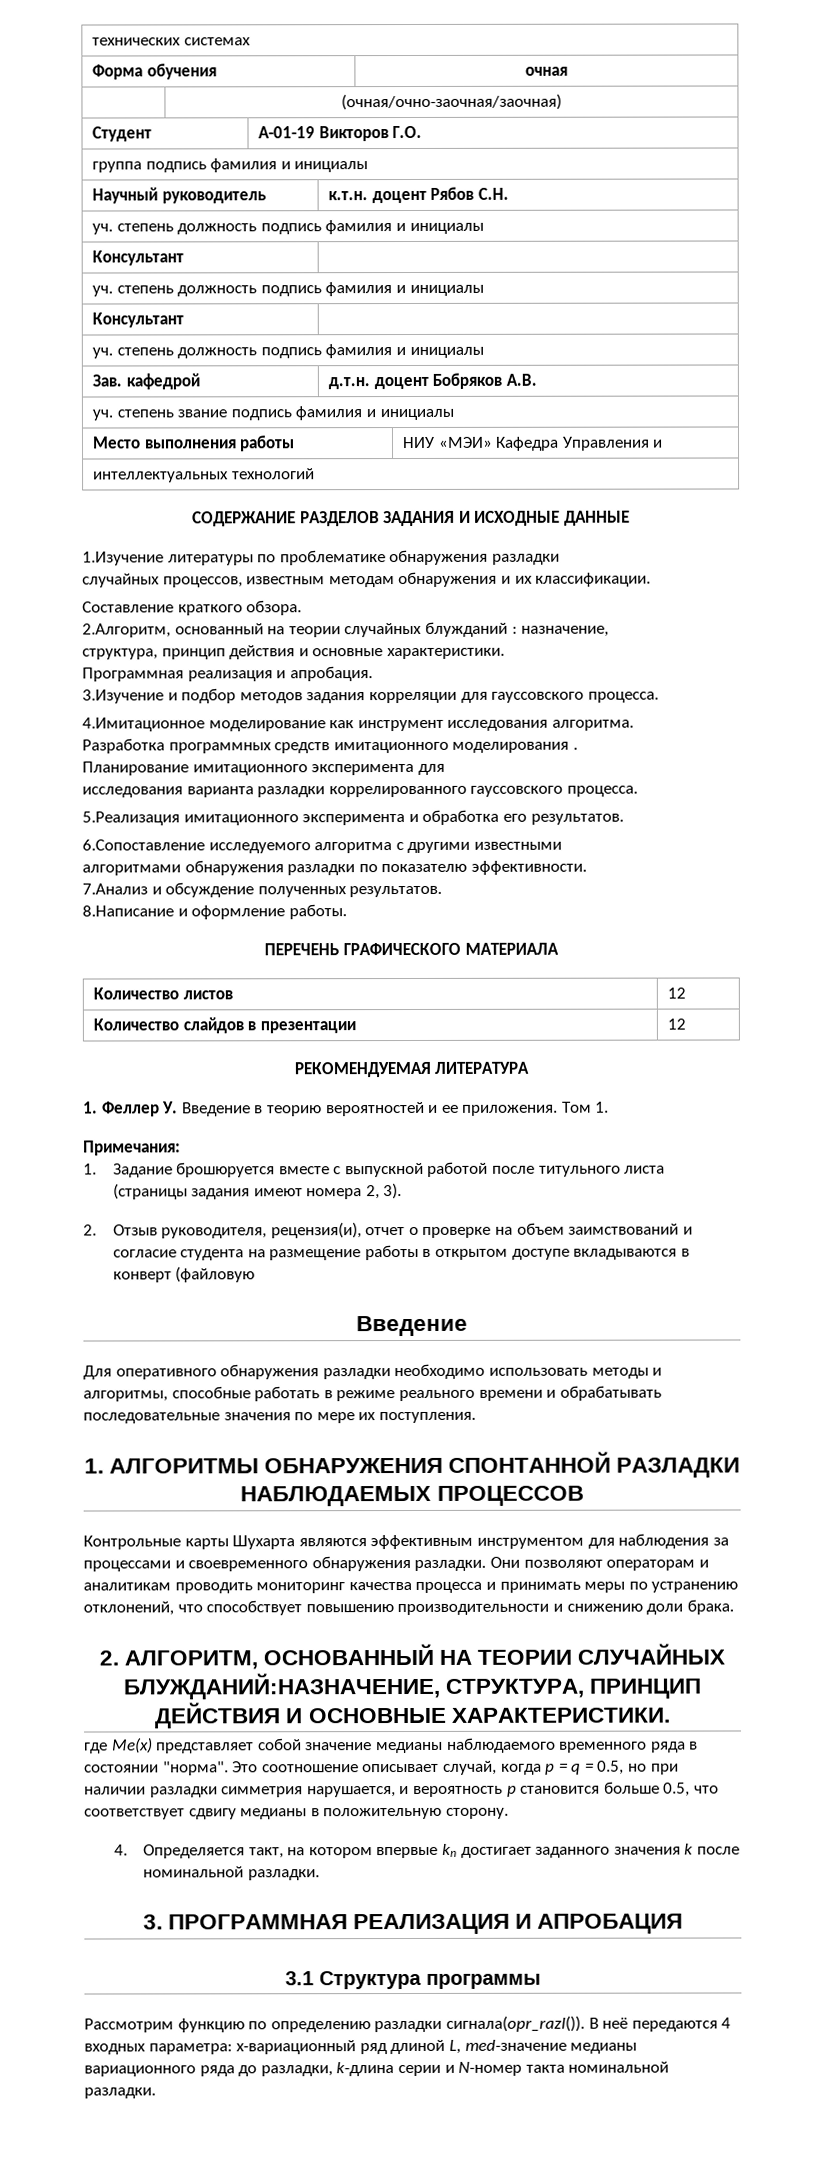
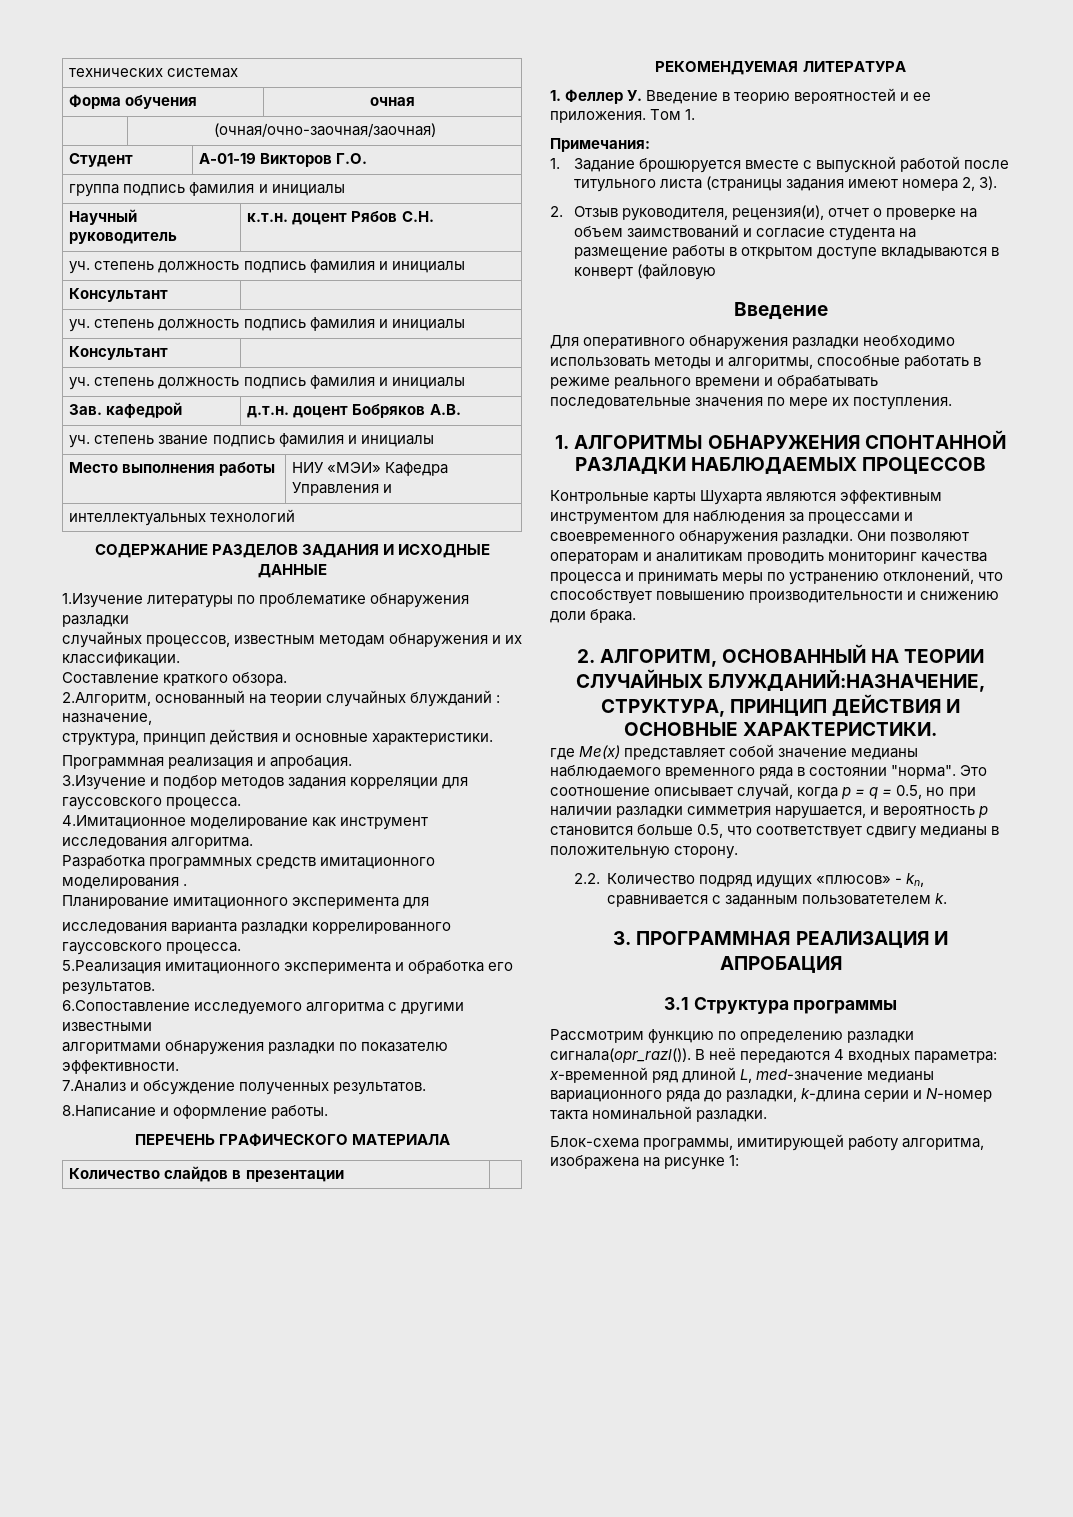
[93,987,233,1000] [667,987,687,999] // Количество листов | 12 -> (451, 1139) none
[667,1018,687,1030] 12 -> (344, 1176) none
[113,1843,740,1859] [143,1866,320,1881] 4. Определяется такт, на котором впервые kn достигает заданного значения k после номинальной разладки. -> [573,873,925,888] [607,893,948,907] 2.2. Количество подряд идущих «плюсов» - kn, сравнивается с заданным пользоватетелем k.
[236,2040,357,2055] x-вариационный -> [549,1067,648,1083] x-временной
(156, 2093) none -> [550,1134,985,1151] [550,1155,740,1170] // Блок-схема программы, имитирующей работу алгоритма, изображена на рисунке 1:

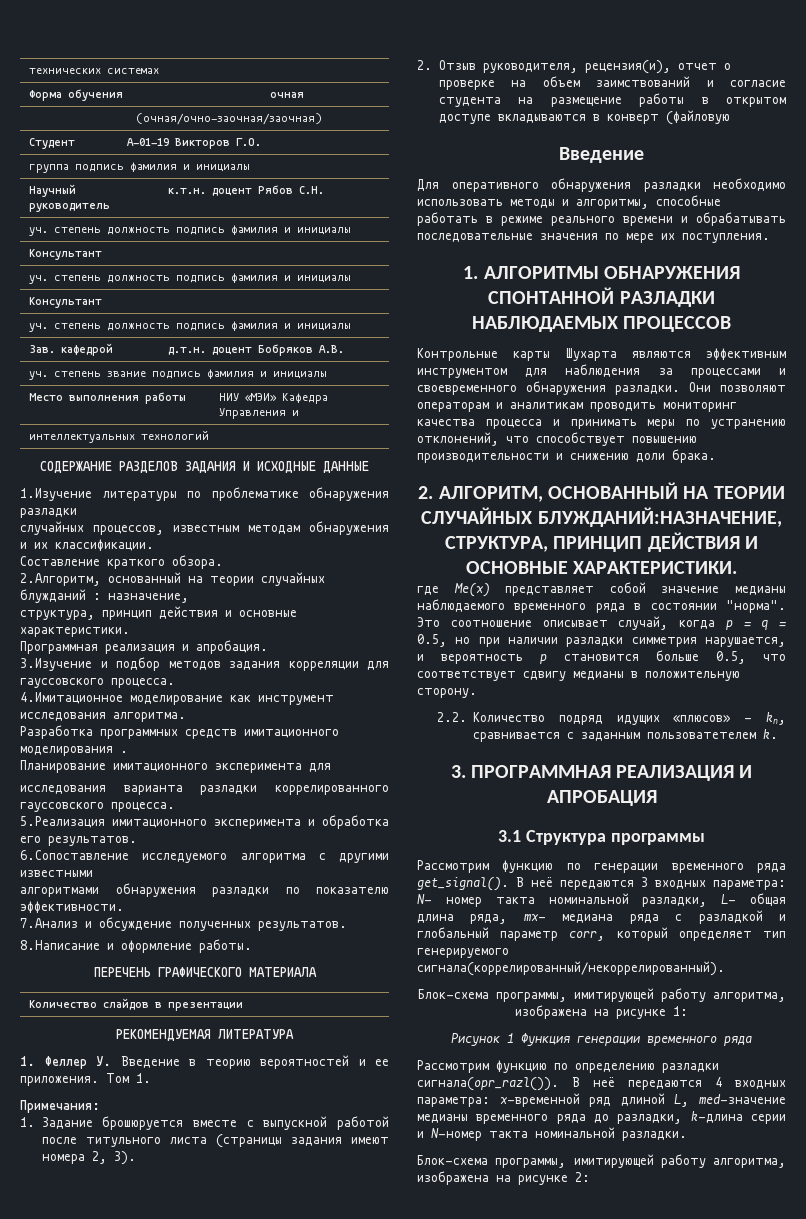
(898, 1007) none -> [417,860,786,873] [417,877,786,891] [417,893,786,907] [417,910,786,924] [417,927,786,941] [417,948,509,958] [417,961,725,976] [417,988,786,1002] [515,1005,688,1019] [451,1033,752,1046] // Рассмотрим функцию по генерации временного ряда get_signal(). В неё передаются 3 входных параметра: N- номер такта номинальной разладки, L- общая длина ряда, mx- медиана ряда с разладкой и глобальный параметр corr, который определяет тип генерируемого сигнала(коррелированный/некоррелированный). // Блок-схема программы, имитирующей работу алгоритма, изображена на рисунке 1: // Рисунок 1 Функция генерации временного ряда
[550,1090,662,1102] вариационного -> [476,1114,549,1124] временного
[729,1155,740,1166] 1: -> [575,1172,590,1182] 2:

